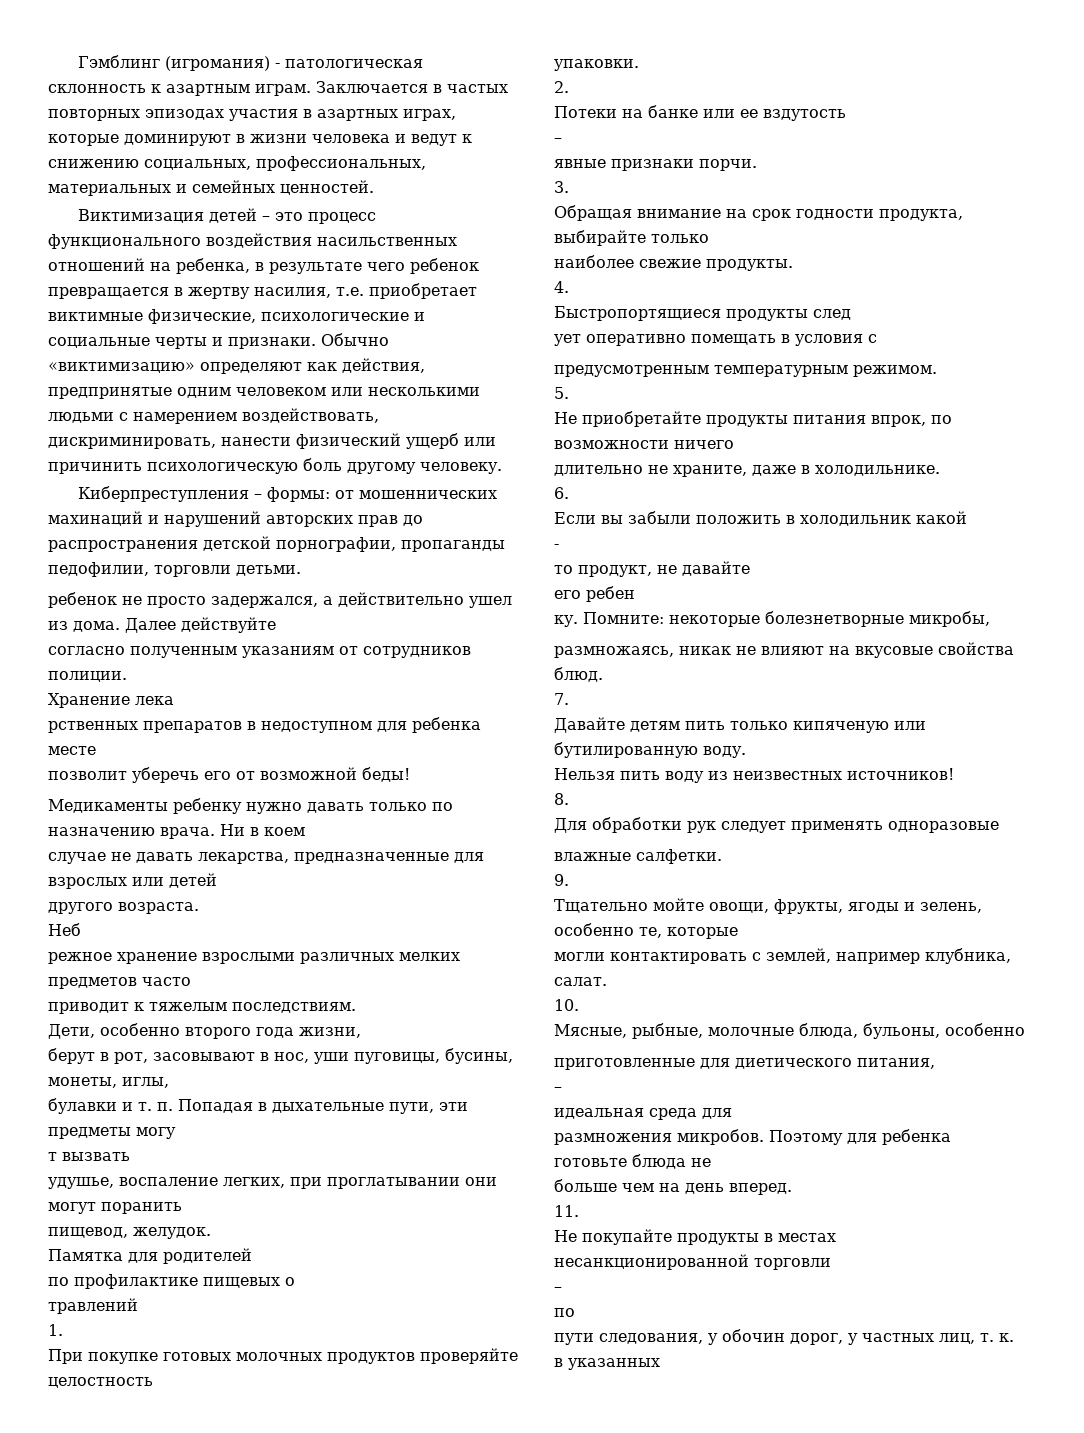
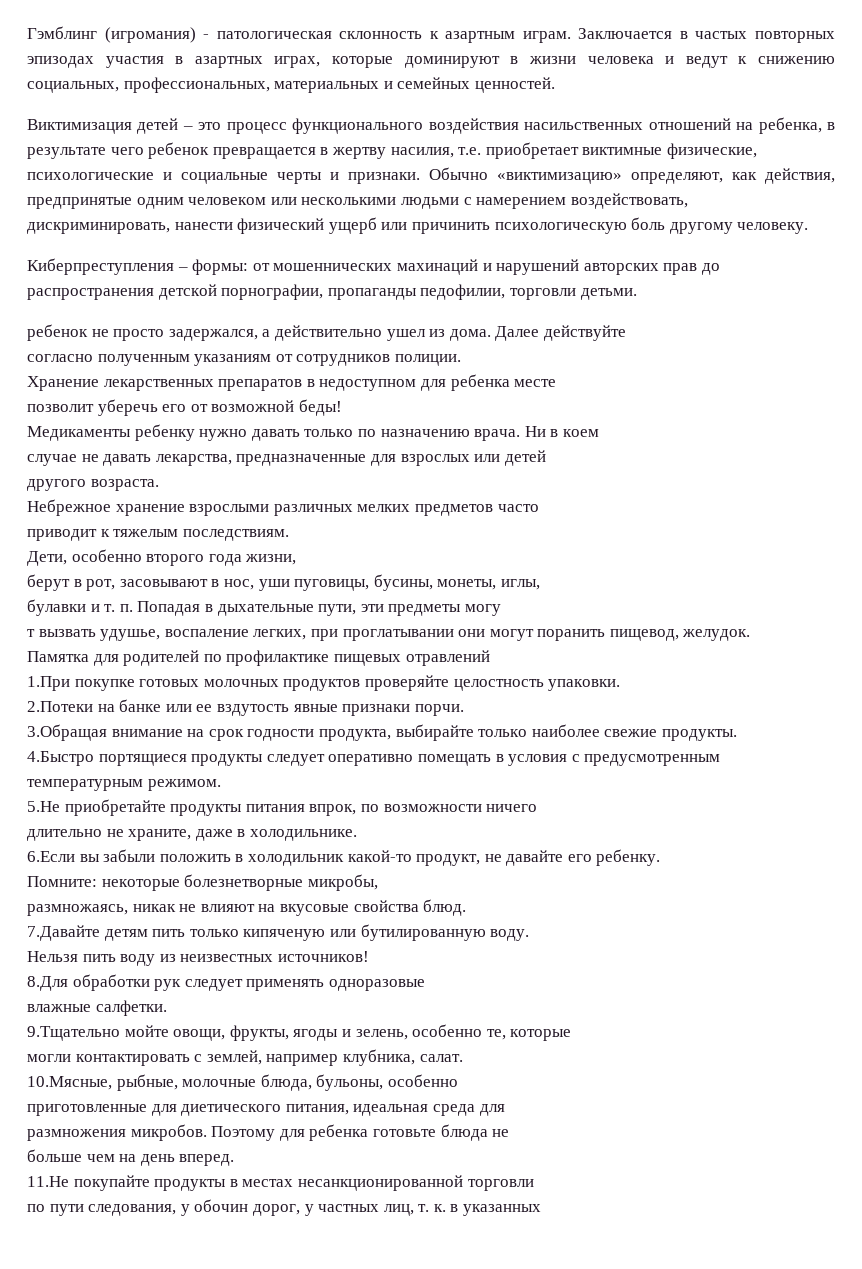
[200,362,302,374] определяют -> [631,172,723,184] определяют,
[135,696,174,705] [48,721,138,733] лека // рственных -> [103,379,214,391] лекарственных
[48,923,81,936] [48,952,112,964] Неб // режное -> [27,499,111,516] Небрежное
(130, 1156) // -> (96, 633) none
(182, 1208) // -> (606, 635) none
(252, 1256) // -> (200, 658) none
[285,1277,295,1286] [48,1298,138,1314] [48,1324,63,1336] [48,1349,83,1364] о // травлений // 1. // При -> [405,650,490,666] [27,676,70,691] отравлений // 1.При
(153, 1382) // -> (544, 685) none
[554,81,569,93] [554,106,617,118] 2. // Потеки -> [27,701,93,712] 2.Потеки
[554,138,562,143] // – // -> (289, 710) none
[554,181,569,193] [554,205,632,221] 3. // Обращая -> [27,724,107,741] 3.Обращая
(709, 238) // -> (528, 733) none
[554,281,569,293] [554,306,851,321] [554,334,581,346] 4. // Быстропортящиеся продукты след // ует -> [27,751,325,766] 4.Быстро портящиеся продукты следует
(877, 338) // -> (580, 758) none
[554,387,569,399] [554,412,577,424] 5. // Не -> [27,801,60,812] 5.Не
[554,487,569,499] [554,512,596,524] 6. // Если -> [27,851,75,862] 6.Если
[916,511,967,524] [554,544,559,549] [554,565,573,574] какой // - // то -> [347,850,412,862] какой-то
[554,586,635,602] [554,615,578,627] // его ребен // ку. -> [567,849,661,866] его ребенку. //
[554,693,569,705] [554,717,625,733] 7. // Давайте -> [27,925,100,941] 7.Давайте
[554,793,569,805] [554,818,587,833] 8. // Для -> [27,976,68,991] 8.Для
[554,874,569,886] [554,899,648,913] 9. // Тщательно -> [27,1026,120,1041] 9.Тщательно
[554,999,579,1011] [554,1024,627,1038] 10. // Мясные, -> [27,1076,112,1090] 10.Мясные,
[554,1087,562,1092] // – // -> (349, 1109) none
[554,1205,579,1217] [554,1230,577,1242] 11. // Не -> [27,1176,69,1187] 11.Не
[554,1287,562,1292] [554,1308,575,1317] // – // по // -> [27,1204,45,1212] // по

